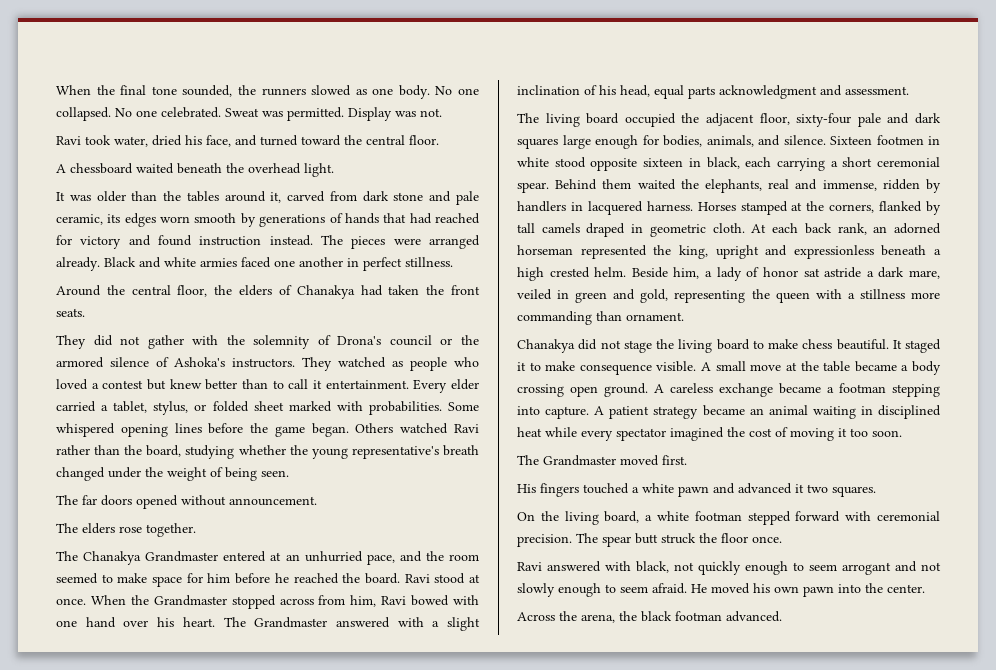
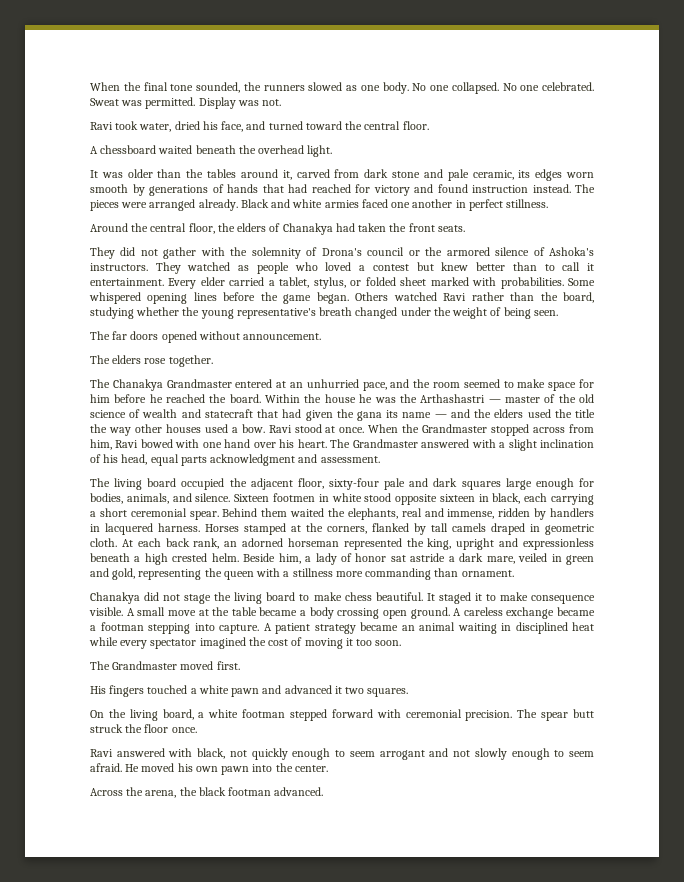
(400, 578) none -> [265,394,595,403] [90,409,595,421] [90,424,265,436] Within the house he was the Arthashastri — master of the old science of wealth and statecraft that had given the gana its name — and the elders used the title the way other houses used a bow.

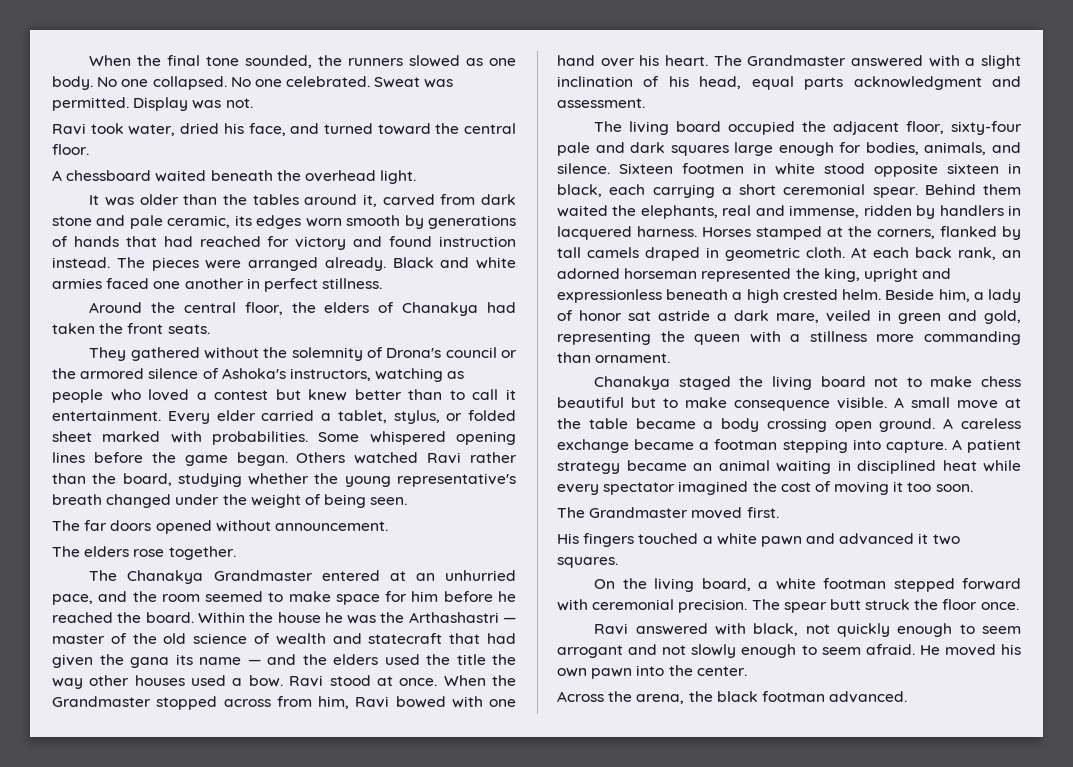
[120,247,225,259] did not gather with -> [130,347,259,361] gathered without
[90,262,231,274] instructors. They watched -> [289,368,444,382] instructors, watching
[144,592,212,604] did not stage -> [678,376,731,390] staged
(296, 596) none -> [874,377,899,387] not
[375,592,482,604] beautiful. It staged it -> [557,397,656,408] beautiful but

